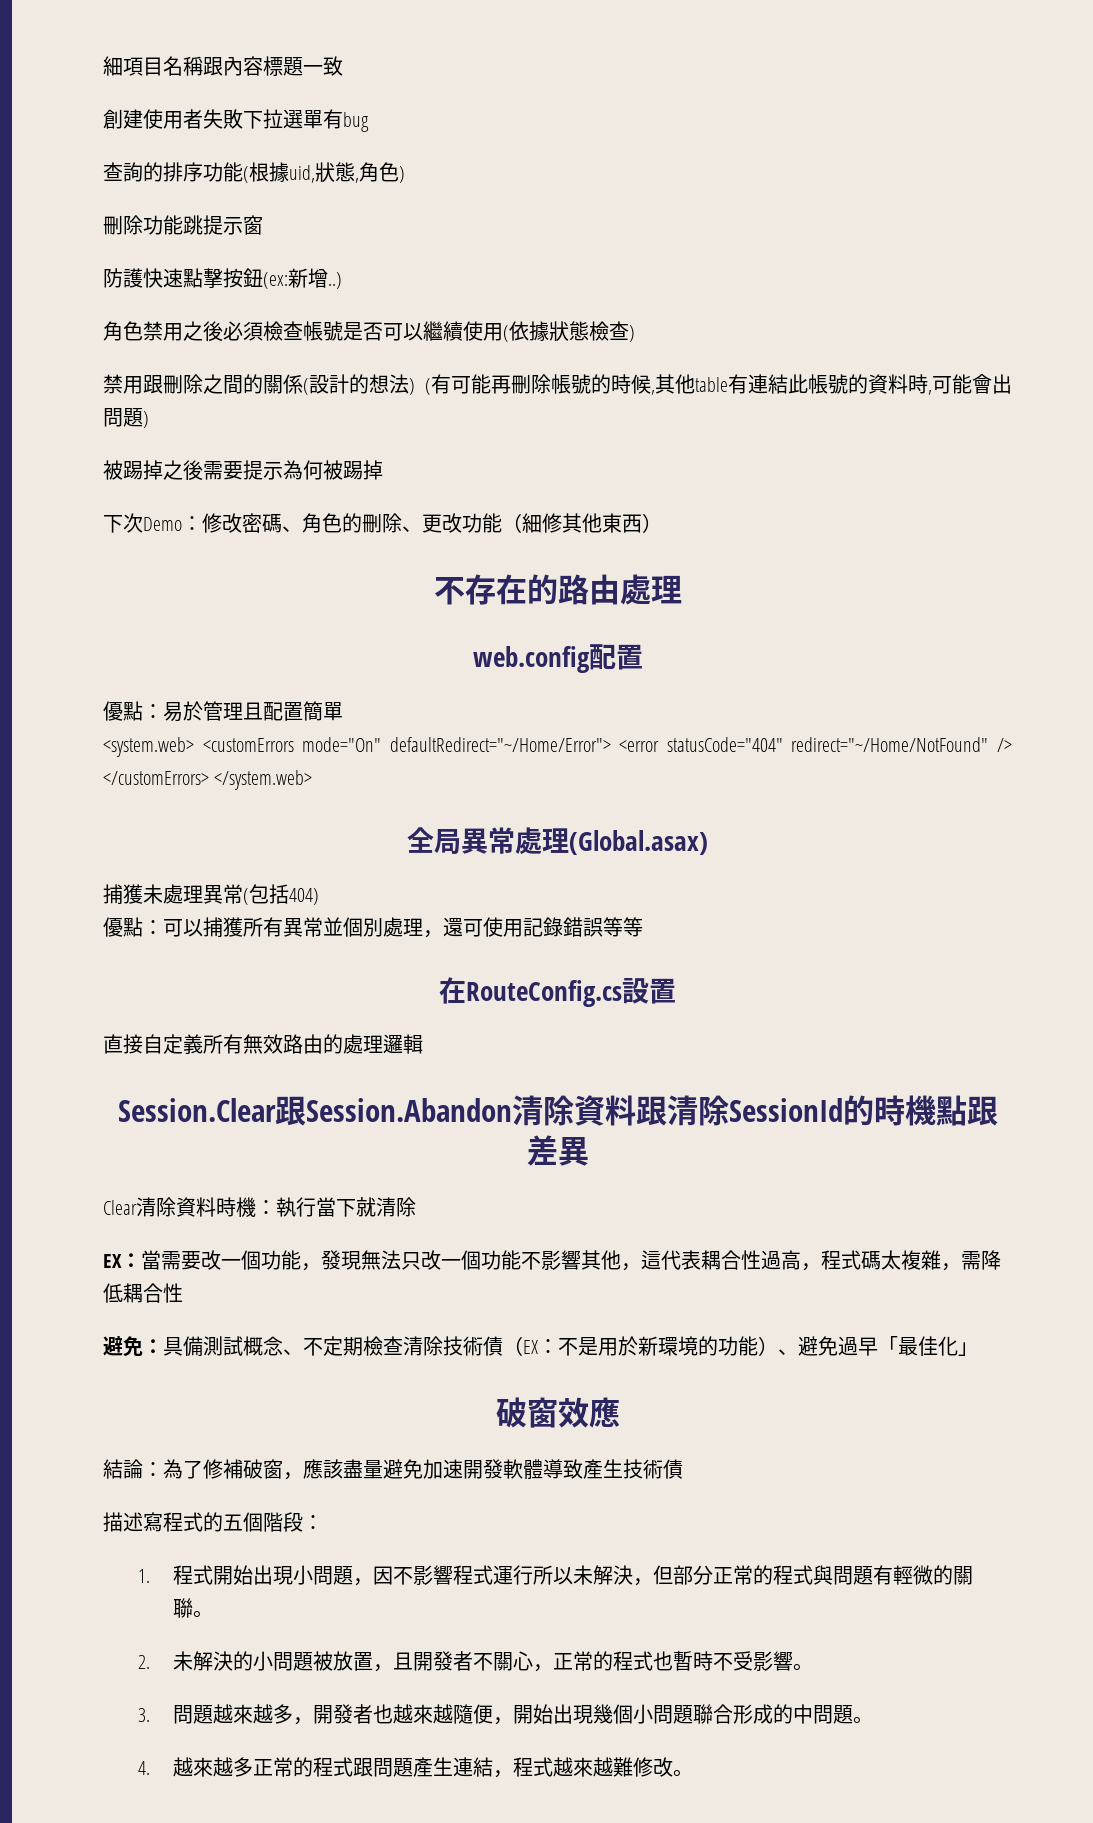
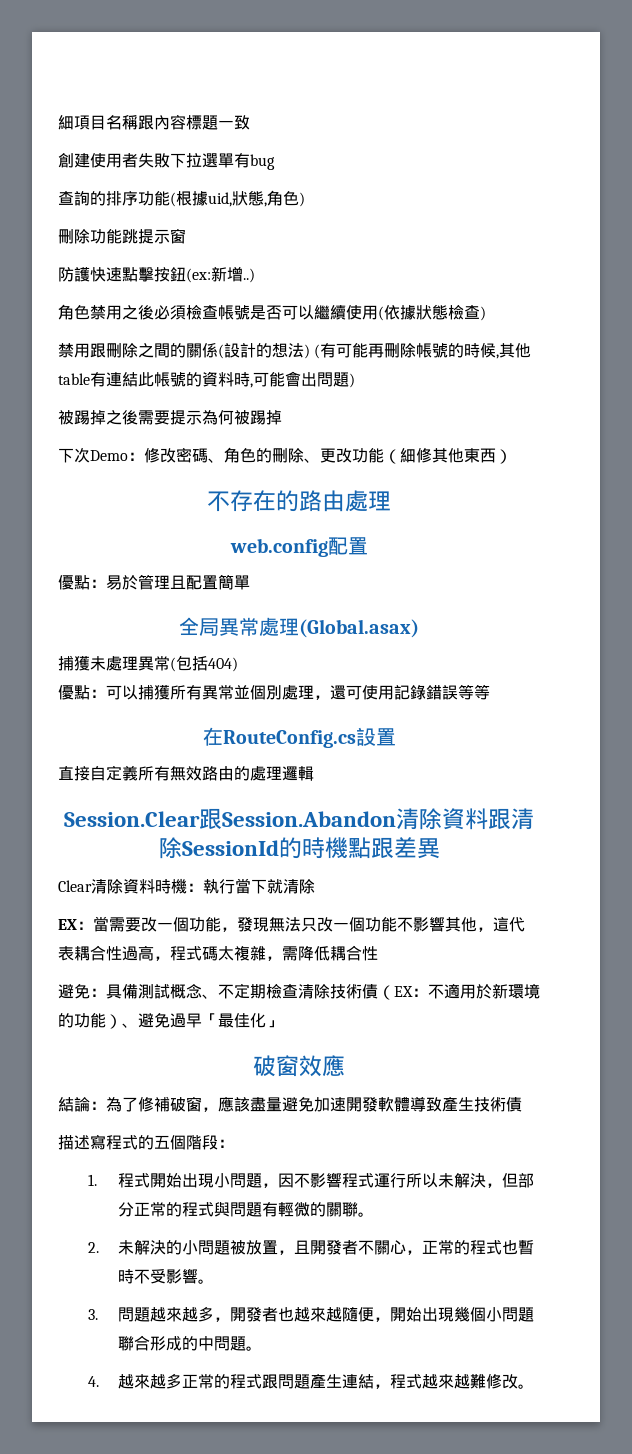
[103,737,1012,757] [103,770,313,790] // <system.web> <customErrors mode="On" defaultRedirect="~/Home/Error"> <error statusCode="404" redirect="~/Home/NotFound" /> </customErrors> </system.web> -> (250, 582) none
[578,1337,598,1356] 是 -> [444,983,460,999] 適

